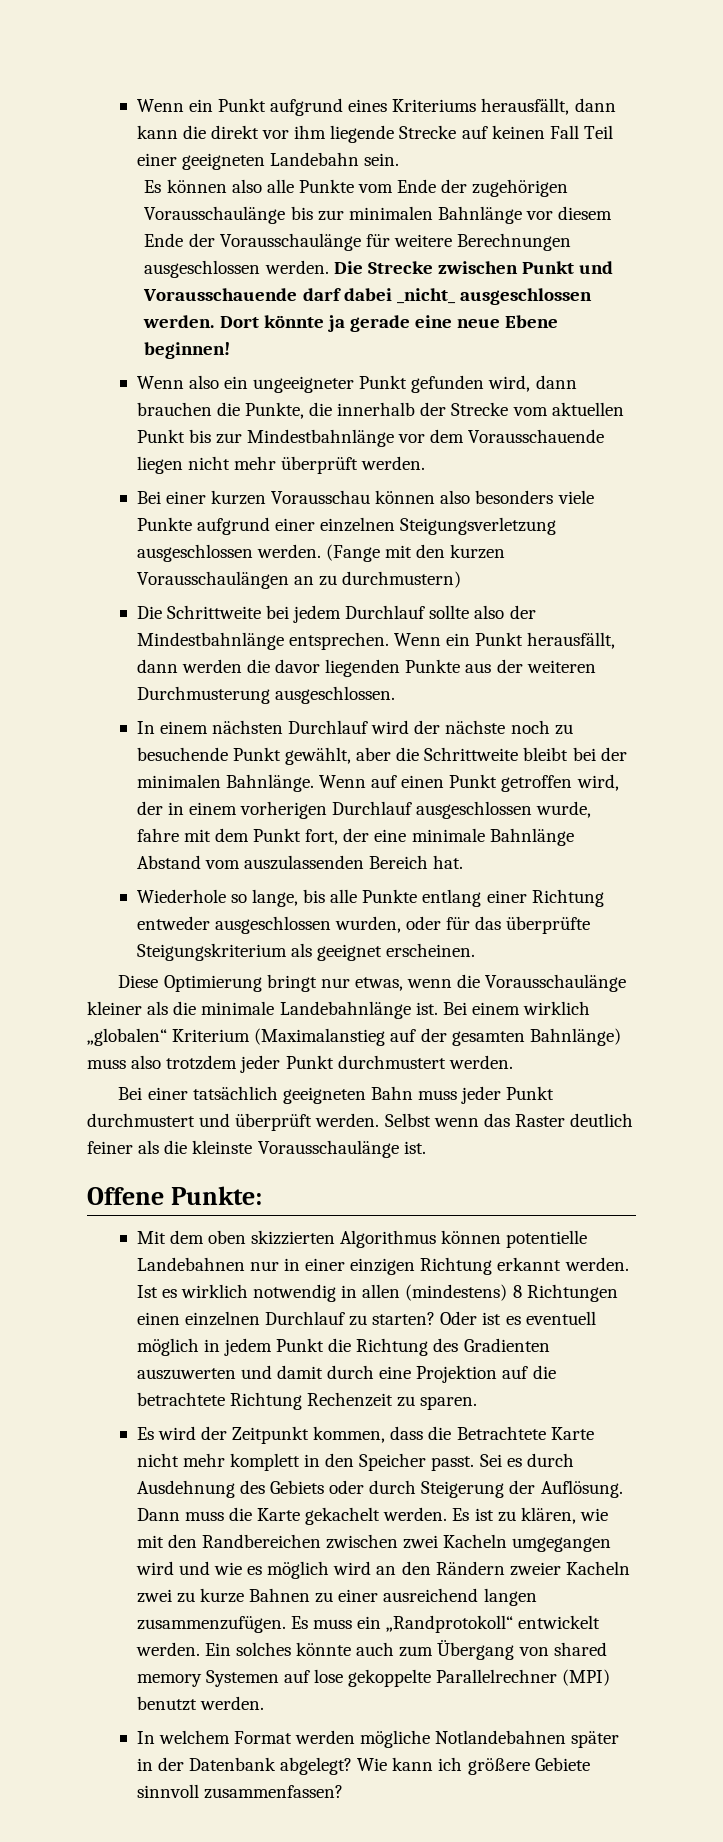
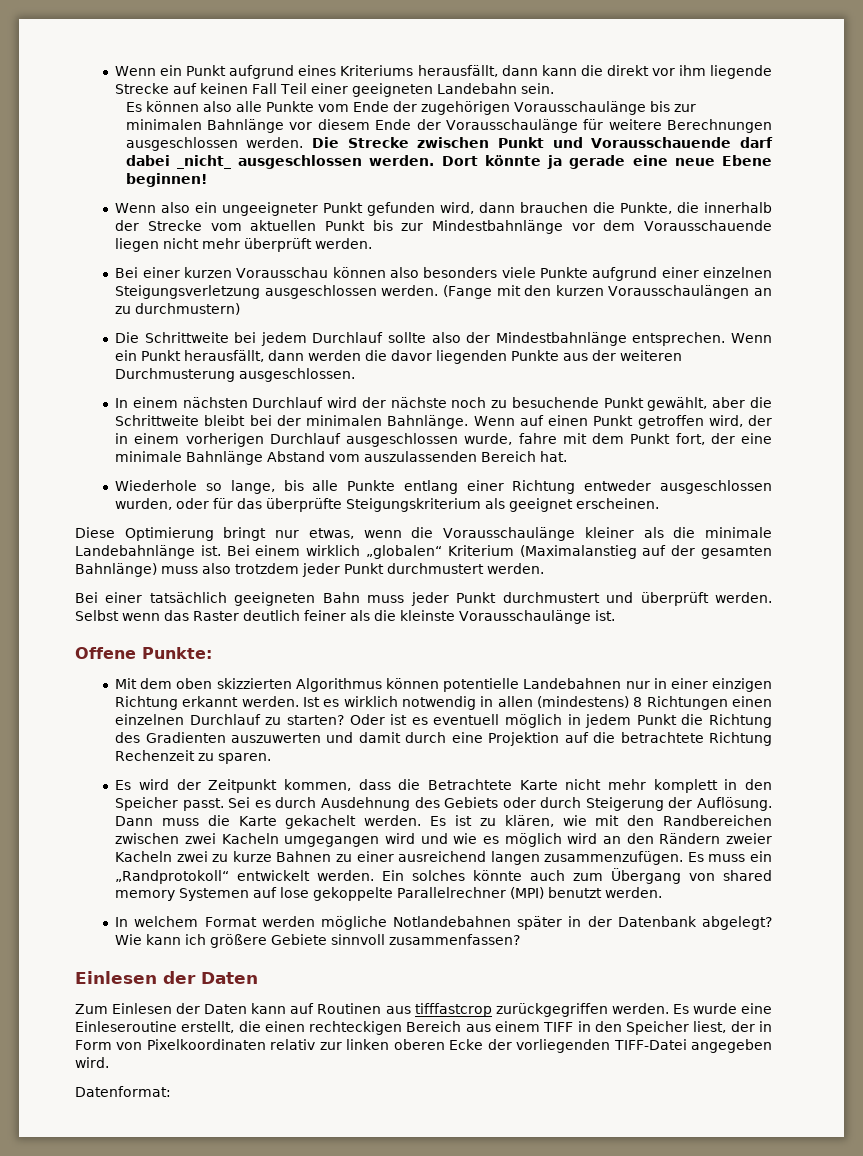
(343, 1792) none -> [75,971,258,984] [75,1003,773,1017] [75,1021,773,1035] [75,1039,772,1053] [75,1057,109,1068] [75,1086,171,1097] // Einlesen der Daten // Zum Einlesen der Daten kann auf Routinen aus tifffastcrop zurückgegriffen werden. Es wurde eine Einleseroutine erstellt, die einen rechteckigen Bereich aus einem TIFF in den Speicher liest, der in Form von Pixelkoordinaten relativ zur linken oberen Ecke der vorliegenden TIFF-Datei angegeben wird. // Datenformat:

